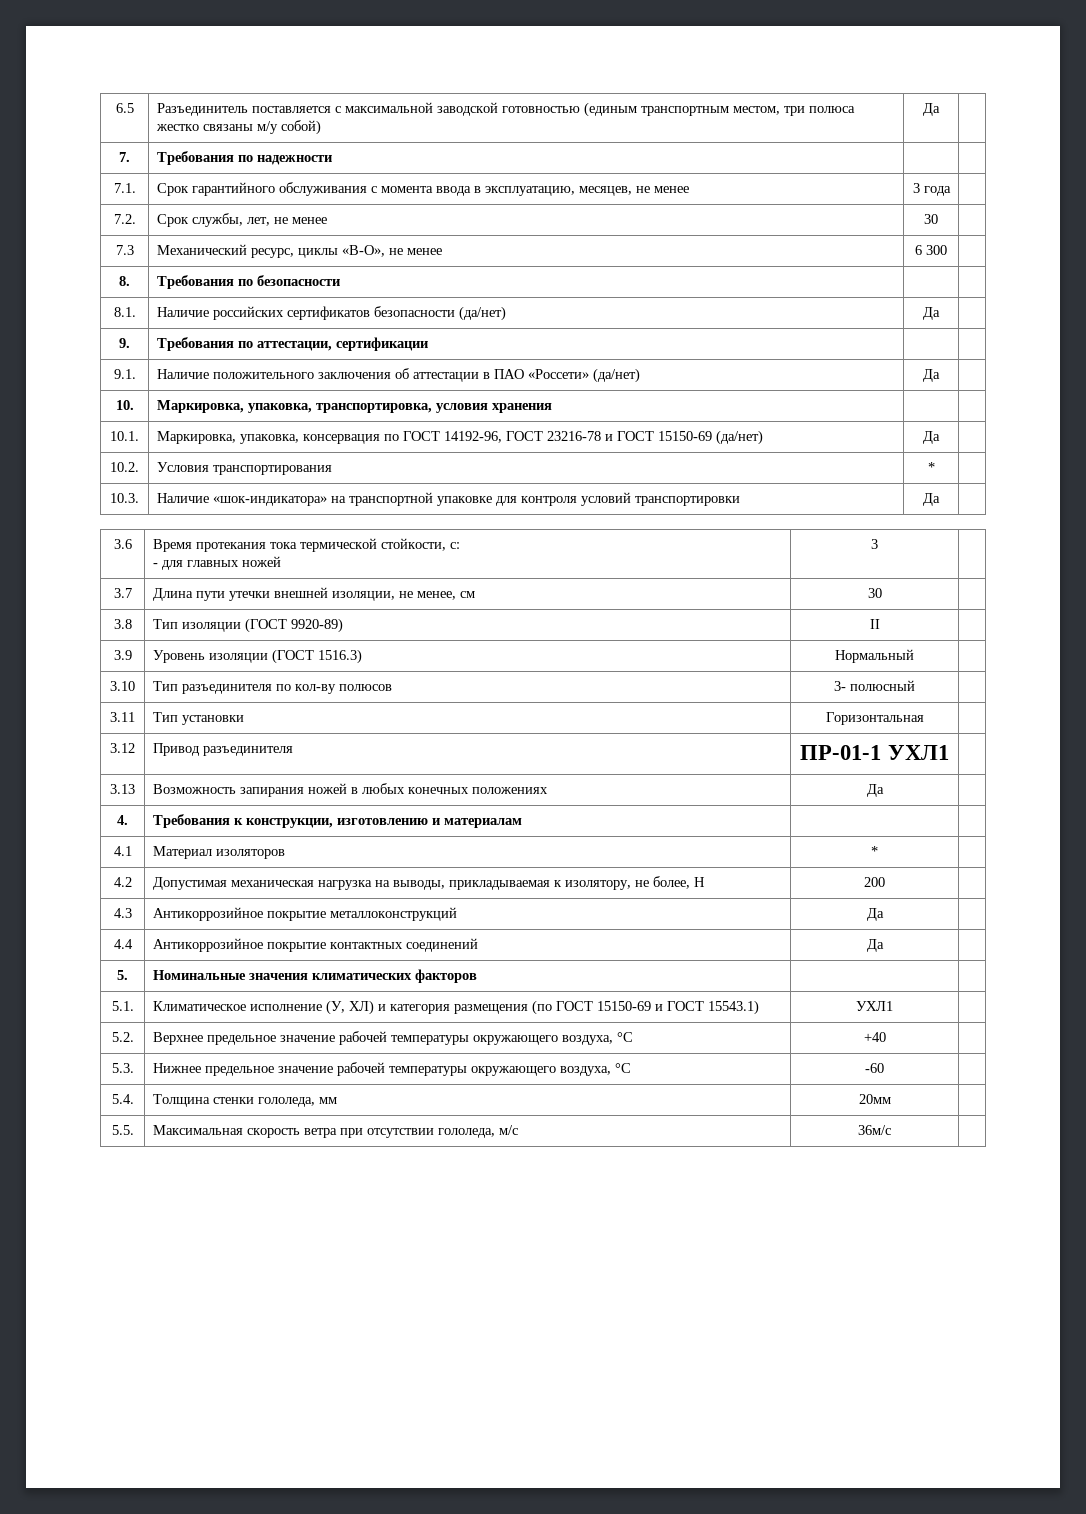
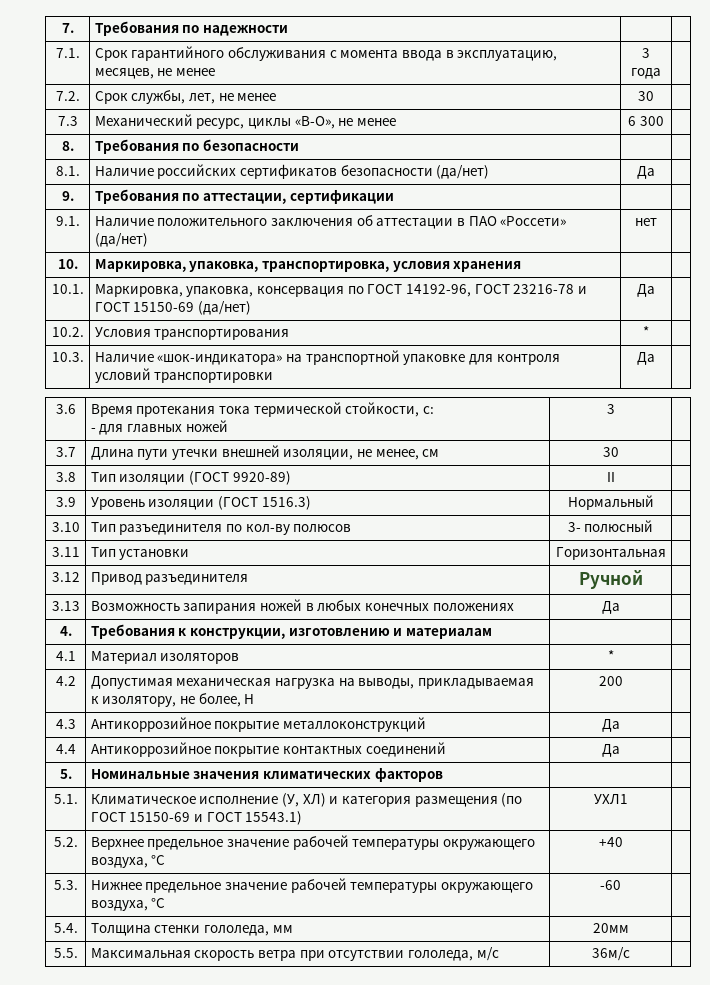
[115,103,134,113] [157,102,856,117] [156,120,322,135] [923,103,940,116] 6.5 | Разъединитель поставляется с максимальной заводской готовностью (единым транспортным местом, три полюса жестко связаны м/у собой) | Да | // -> (61, 28) none
[923,369,940,382] Да -> [635,218,657,226] нет
[800,745,949,760] ПР-01-1 УХЛ1 -> [578,570,643,589] Ручной

